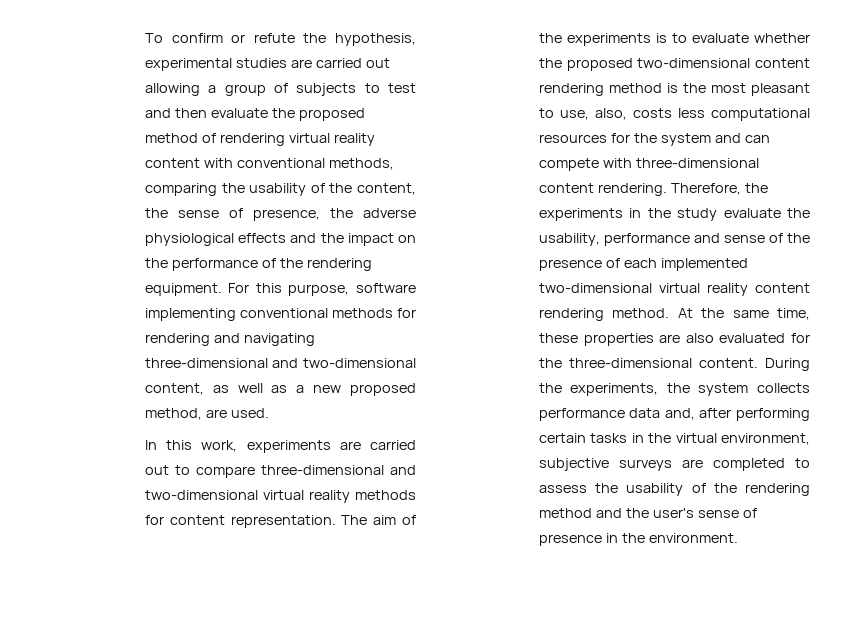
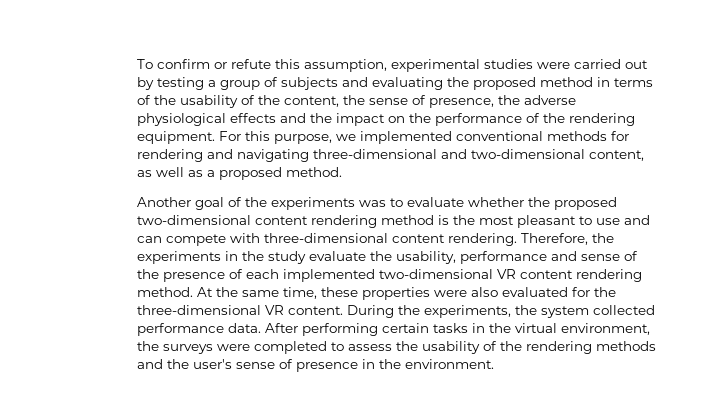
[303,33,416,46] the hypothesis, -> [274,59,387,72] this assumption,
[290,58,390,68] [144,83,200,96] are carried out allowing -> [536,59,648,69] [136,77,204,90] were carried out by testing
[364,83,416,93] [144,108,365,121] [144,133,375,146] [144,158,394,170] [144,183,217,196] to test and then evaluate the proposed method of rendering virtual reality content with conventional methods, comparing -> [341,77,653,90] [136,95,151,105] and evaluating the proposed method in terms of
[355,283,416,293] [144,308,236,321] software implementing -> [335,131,452,144] we implemented
[313,383,416,396] [144,408,269,420] [144,440,417,453] [144,465,416,478] [144,490,416,503] [144,515,397,528] new proposed method, are used. // In this work, experiments are carried out to compare three-dimensional and two-dimensional virtual reality methods for content representation. The aim -> [218,167,342,180] [136,197,224,210] proposed method. // Another goal
[655,33,667,43] is -> [358,200,386,207] was
[559,108,810,121] [538,133,711,146] use, also, costs less computational resources for the system -> [595,218,620,225] use
[658,283,748,296] virtual reality -> [496,269,516,279] VR
[659,334,681,343] are -> [433,290,467,297] were
(692, 363) none -> [264,305,284,315] VR
[757,383,810,393] [538,408,732,421] collects performance data and, after -> [592,305,655,315] [136,323,298,336] collected performance data. After
[538,458,703,471] subjective surveys are -> [136,341,250,354] the surveys were
[538,508,592,518] method -> [595,341,656,351] methods

